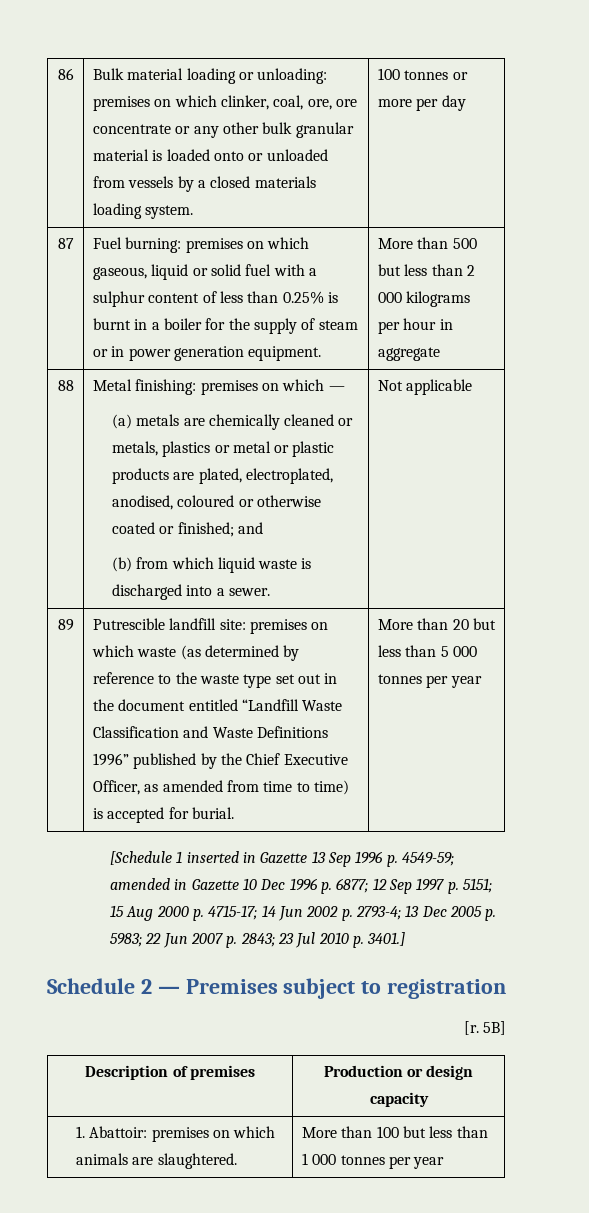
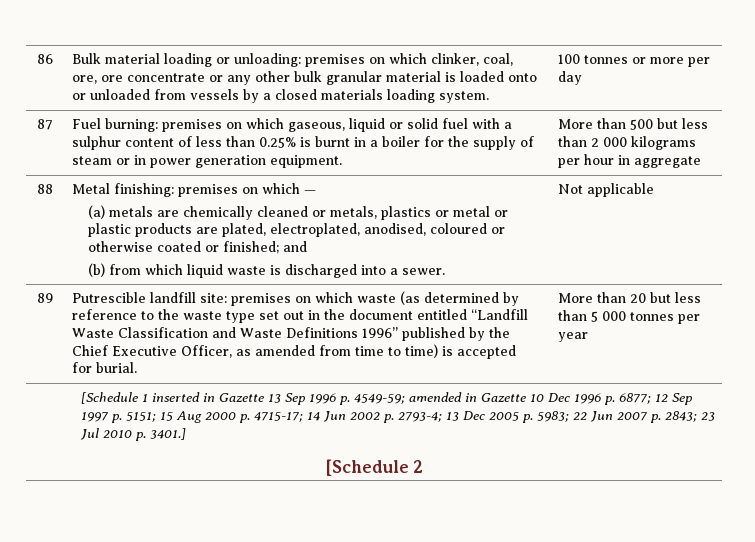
[47,978,506,999] [463,1021,506,1035] [85,1065,255,1080] [323,1065,474,1080] [369,1092,429,1107] [75,1126,276,1142] [75,1153,237,1169] [301,1126,488,1138] [301,1153,445,1169] Schedule 2 — Premises subject to registration // [r. 5B] // Description of premises | Production or design capacity // 1. Abattoir: premises on which animals are slaughtered. | More than 100 but less than 1 000 tonnes per year -> [324,459,424,476] [Schedule 2

